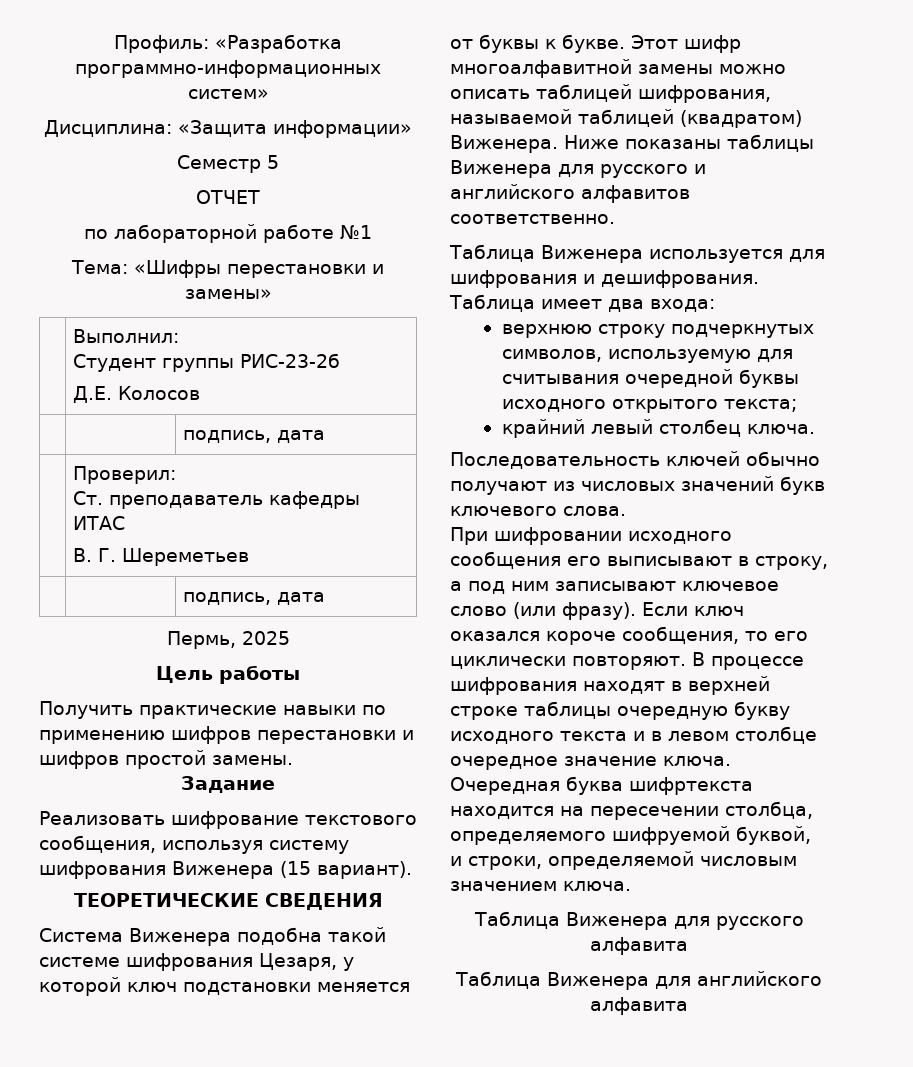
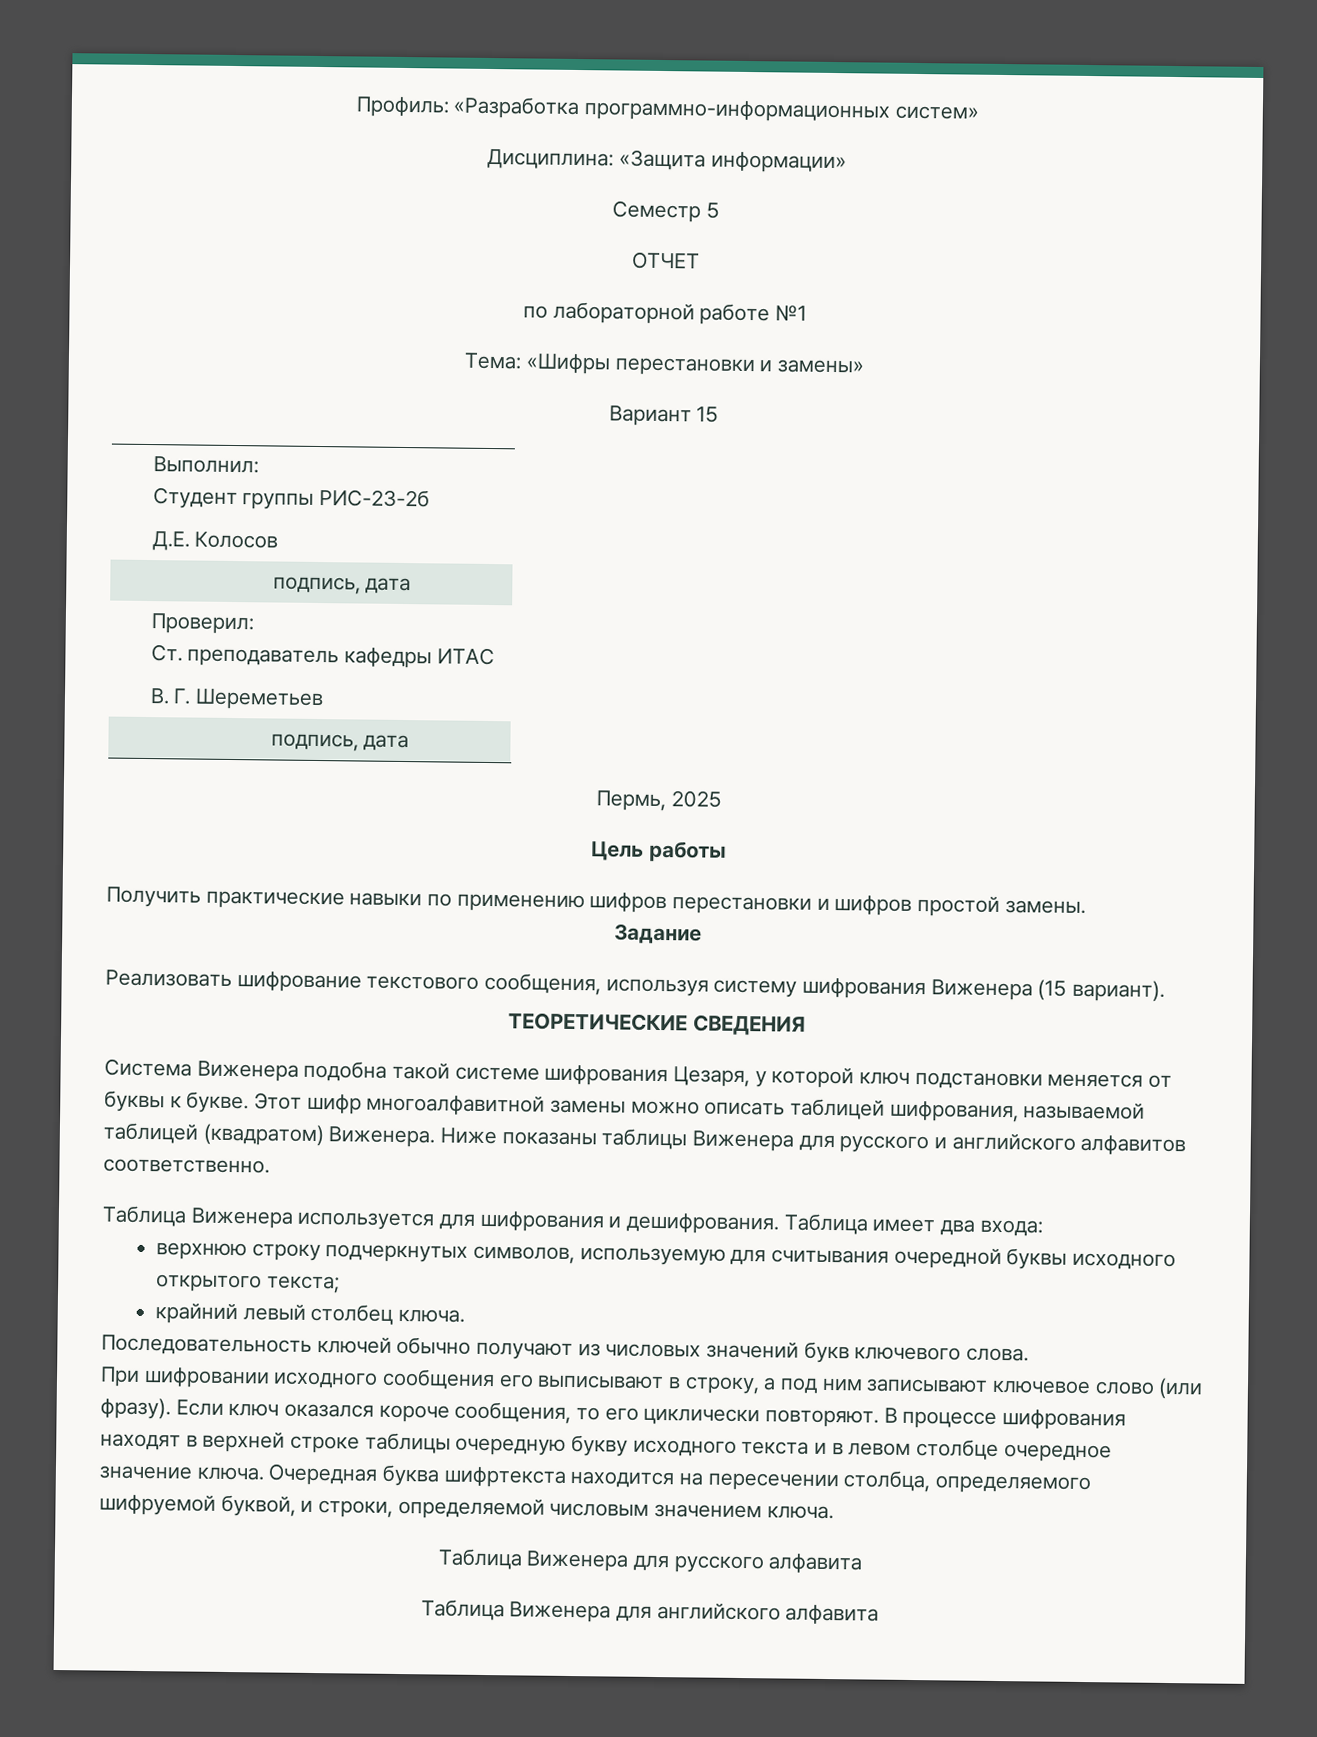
(272, 294) none -> [608,405,720,427] // Вариант 15

